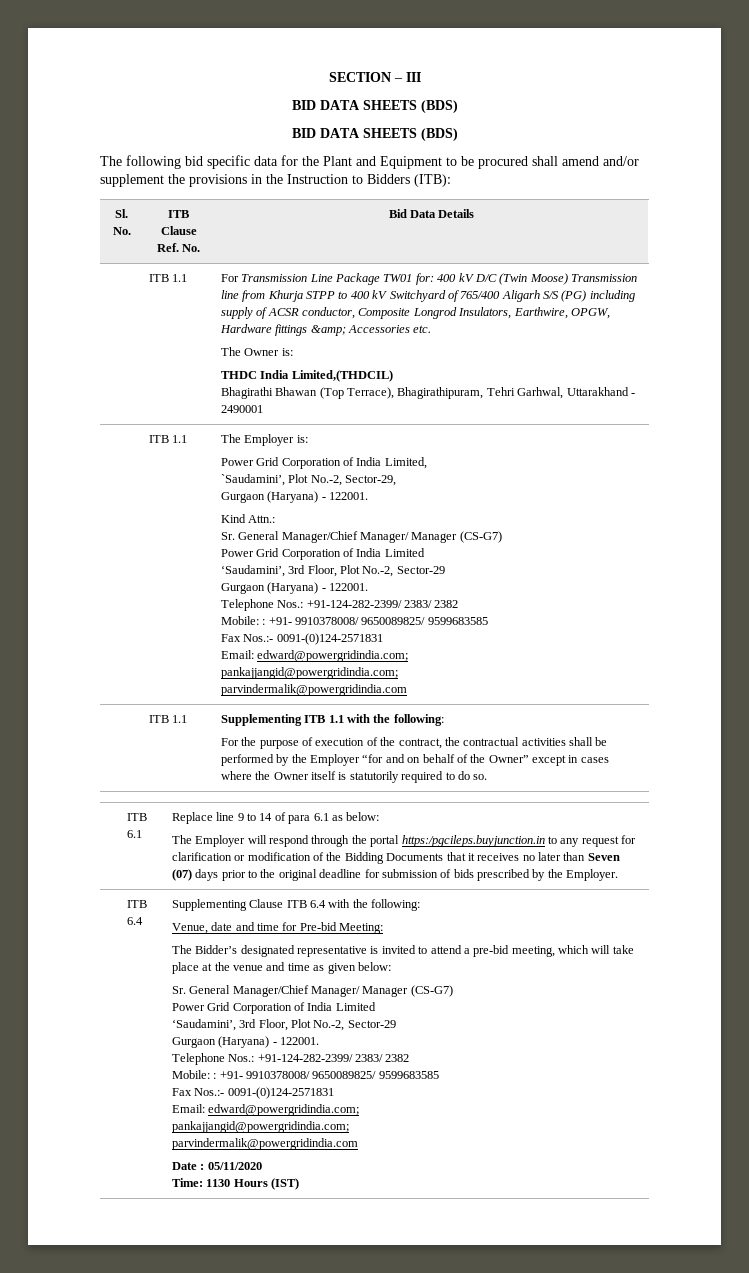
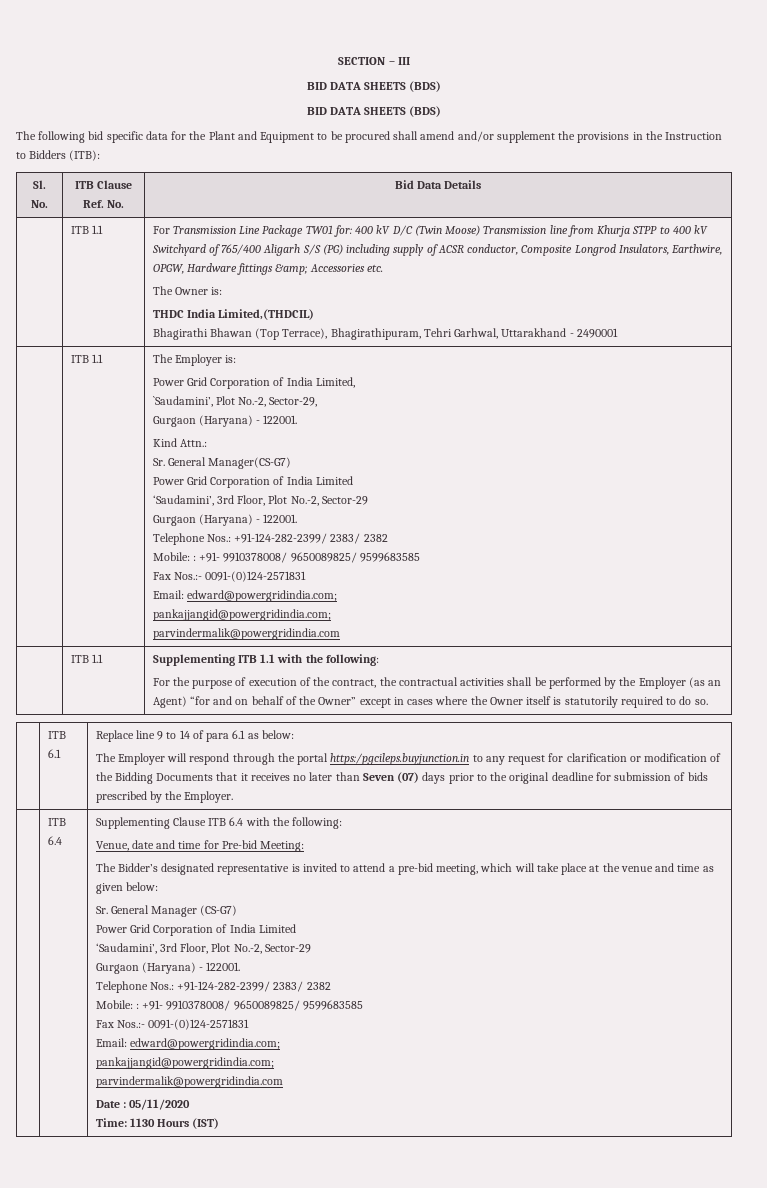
[281,531,502,543] Manager/Chief Manager/ Manager (CS-G7) -> [208,457,292,469] Manager(CS-G7)
(361, 760) none -> [688,677,722,688] [152,696,187,708] (as an Agent)
[232,985,361,997] Manager/Chief Manager/ -> (149, 909) none

